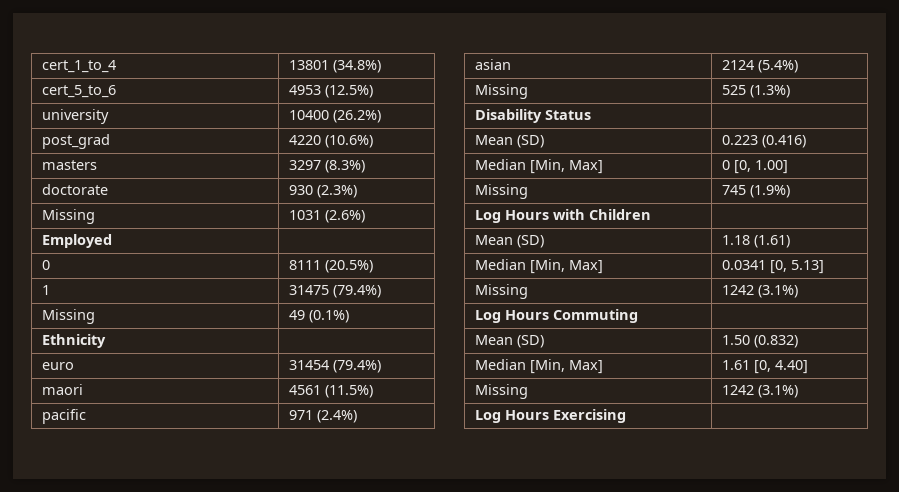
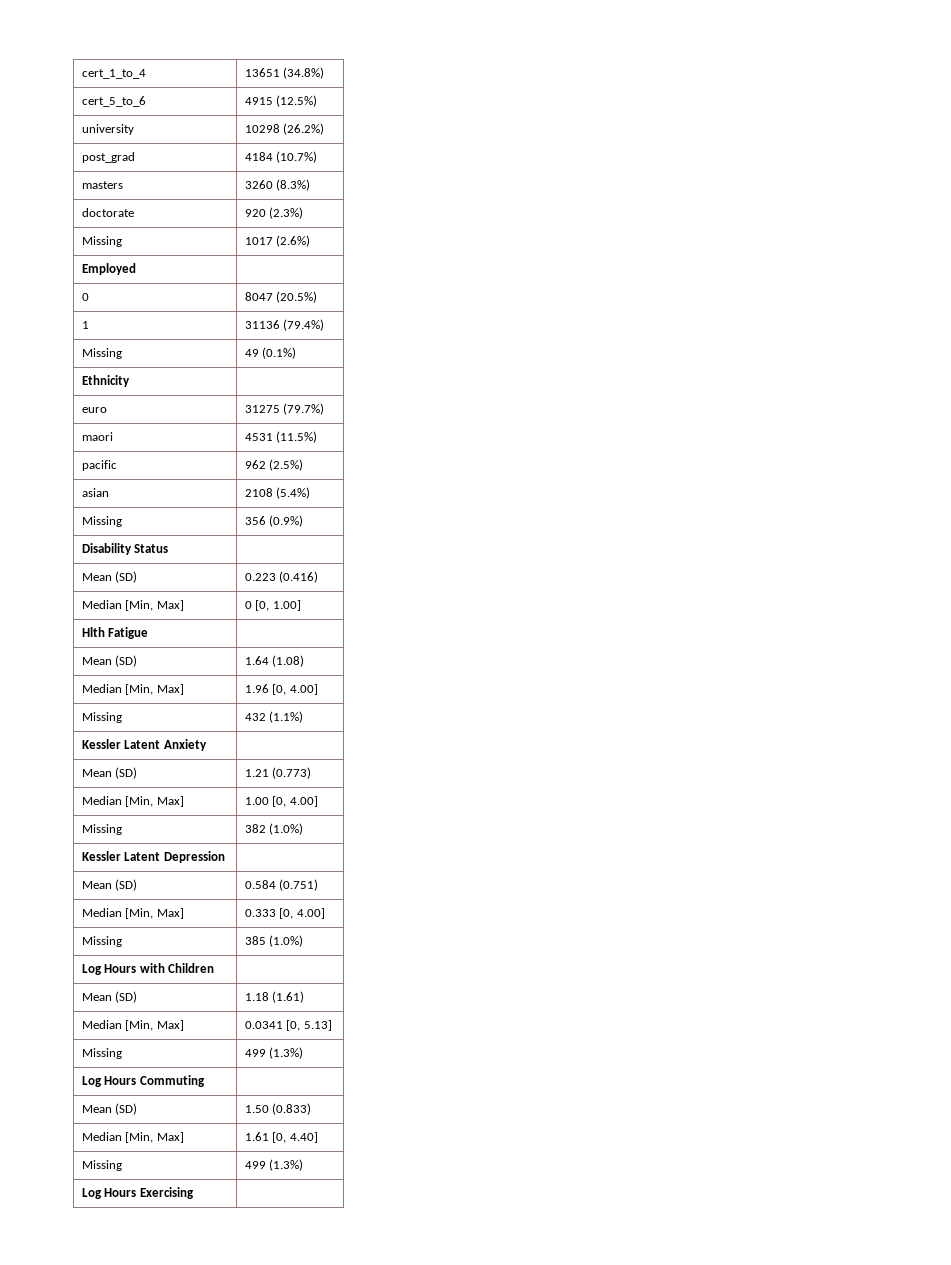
[288,60,329,70] 13801 -> [244,68,280,77] 13651
[288,85,321,95] 4953 -> [244,97,273,105] 4915
[288,110,329,120] 10400 -> [244,124,280,133] 10298
[288,135,373,148] 4220 (10.6%) -> [244,151,318,163] 4184 (10.7%)
[288,160,321,170] 3297 -> [244,180,273,189] 3260
[288,185,313,195] 930 -> [244,209,266,217] 920
[288,210,321,220] 1031 -> [244,237,273,245] 1017
[288,260,321,270] 8111 -> [244,292,273,301] 8047
[288,285,329,295] 31475 -> [244,320,280,329] 31136
[288,360,381,373] 31454 (79.4%) -> [244,403,325,415] 31275 (79.7%)
[288,385,321,395] 4561 -> [244,433,273,441] 4531
[288,410,357,423] 971 (2.4%) -> [244,459,304,471] 962 (2.5%)
[721,60,754,70] 2124 -> [244,488,273,497] 2108
[721,85,790,98] 525 (1.3%) -> [244,515,304,527] 356 (0.9%)
[474,184,528,199] [721,185,790,198] Missing | 745 (1.9%) -> [81,627,149,639] [81,655,138,667] [244,655,305,667] [81,684,184,695] [244,684,318,695] [81,712,122,723] [244,711,304,723] [81,739,207,751] [81,767,138,779] [244,767,312,779] [81,796,184,807] [244,796,318,807] [81,824,122,835] [244,823,304,835] [81,851,225,863] [81,879,138,891] [244,879,319,891] [81,908,184,919] [244,908,325,919] [81,936,122,947] [244,935,304,947] Hlth Fatigue | // Mean (SD) | 1.64 (1.08) // Median [Min, Max] | 1.96 [0, 4.00] // Missing | 432 (1.1%) // Kessler Latent Anxiety | // Mean (SD) | 1.21 (0.773) // Median [Min, Max] | 1.00 [0, 4.00] // Missing | 382 (1.0%) // Kessler Latent Depression | // Mean (SD) | 0.584 (0.751) // Median [Min, Max] | 0.333 [0, 4.00] // Missing | 385 (1.0%)
[721,285,798,298] 1242 (3.1%) -> [244,1047,304,1059] 499 (1.3%)
[753,335,798,348] (0.832) -> [272,1103,312,1115] (0.833)
[721,385,798,398] 1242 (3.1%) -> [244,1159,304,1171] 499 (1.3%)

